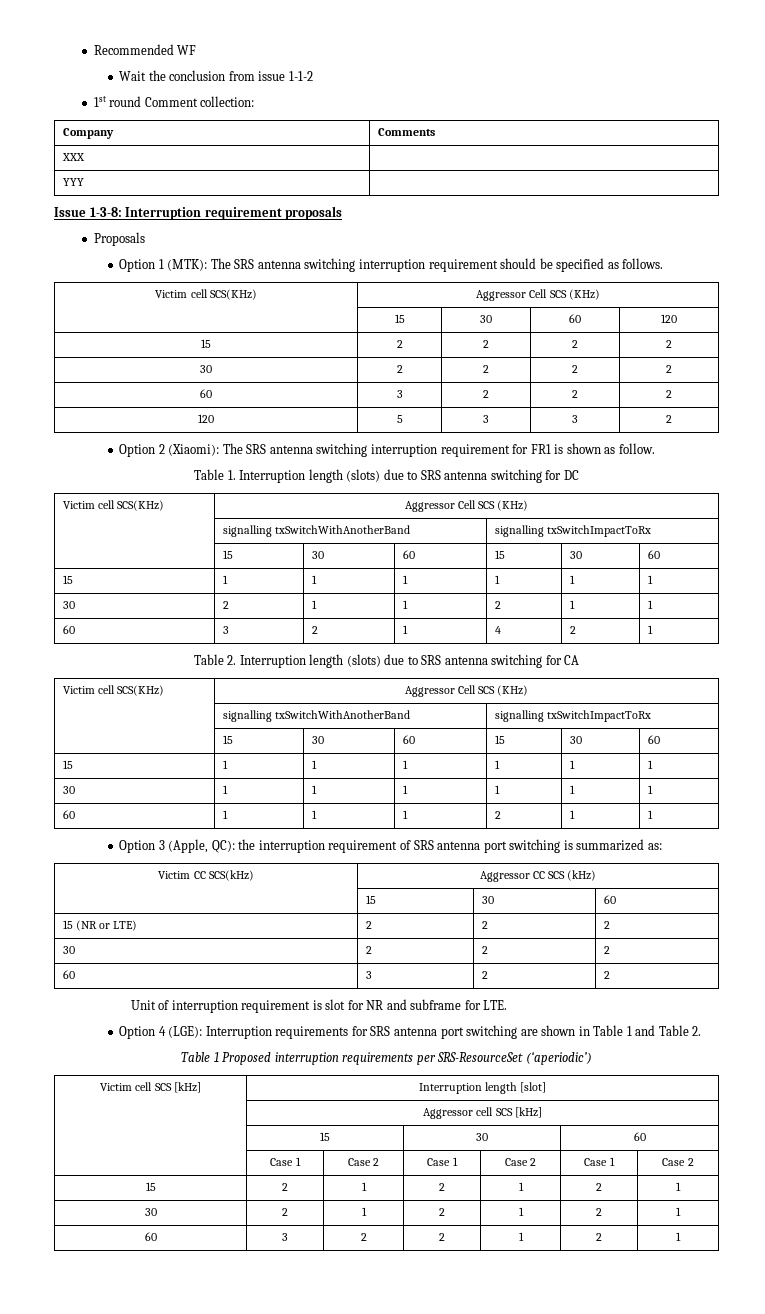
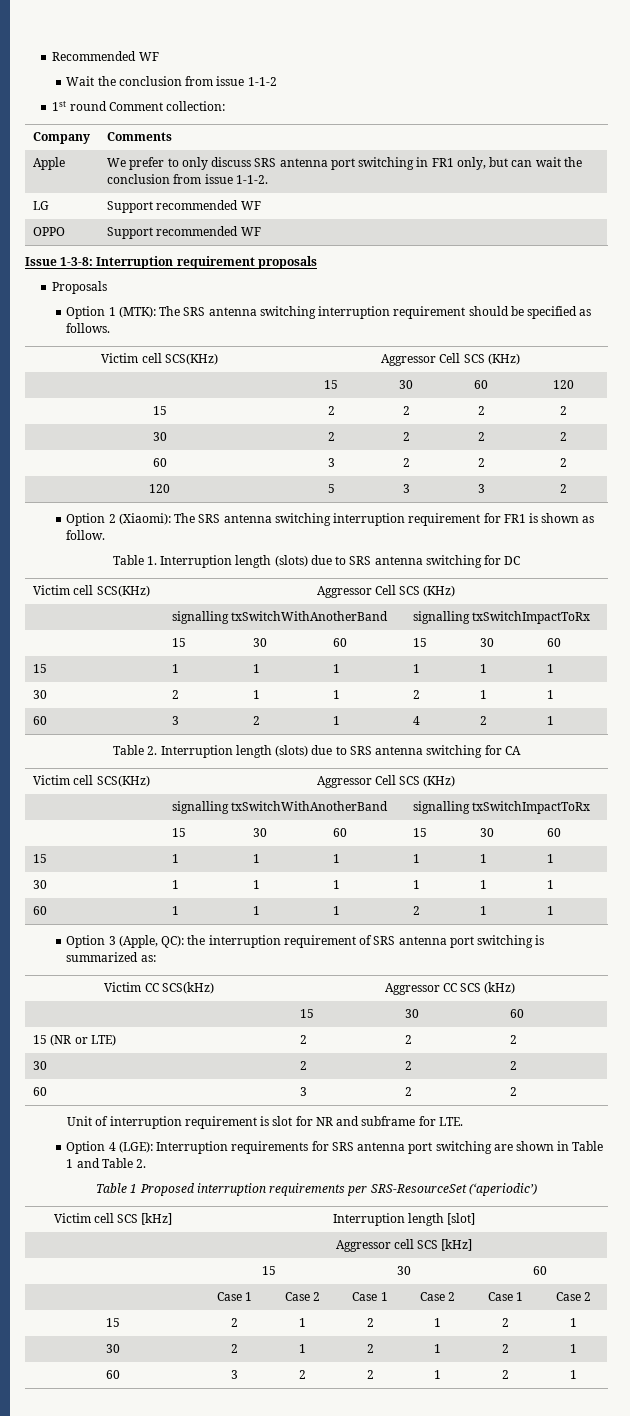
[61,153,85,161] [62,178,84,186] XXX | // YYY | -> [33,157,66,170] [107,157,582,170] [107,174,268,184] [33,201,50,210] [107,200,261,213] [33,227,66,236] [107,226,261,239] Apple | We prefer to only discuss SRS antenna port switching in FR1 only, but can wait the conclusion from issue 1-1-2. // LG | Support recommended WF // OPPO | Support recommended WF

